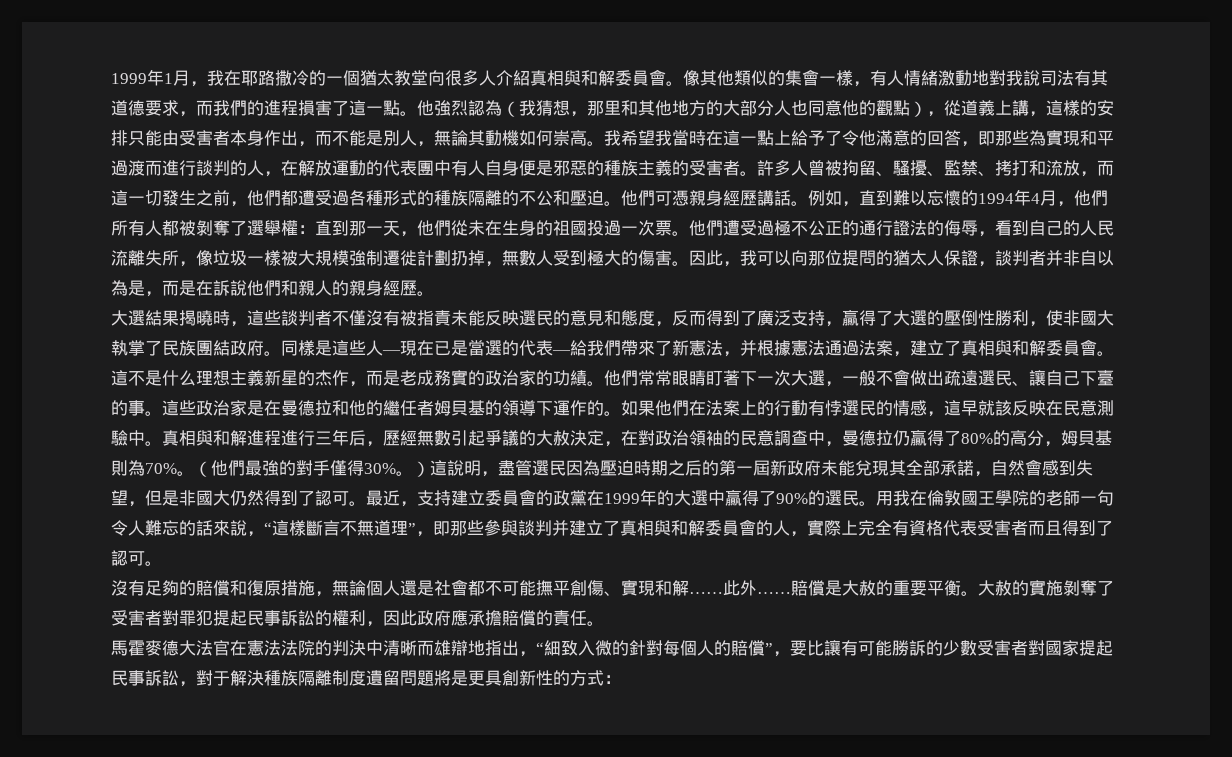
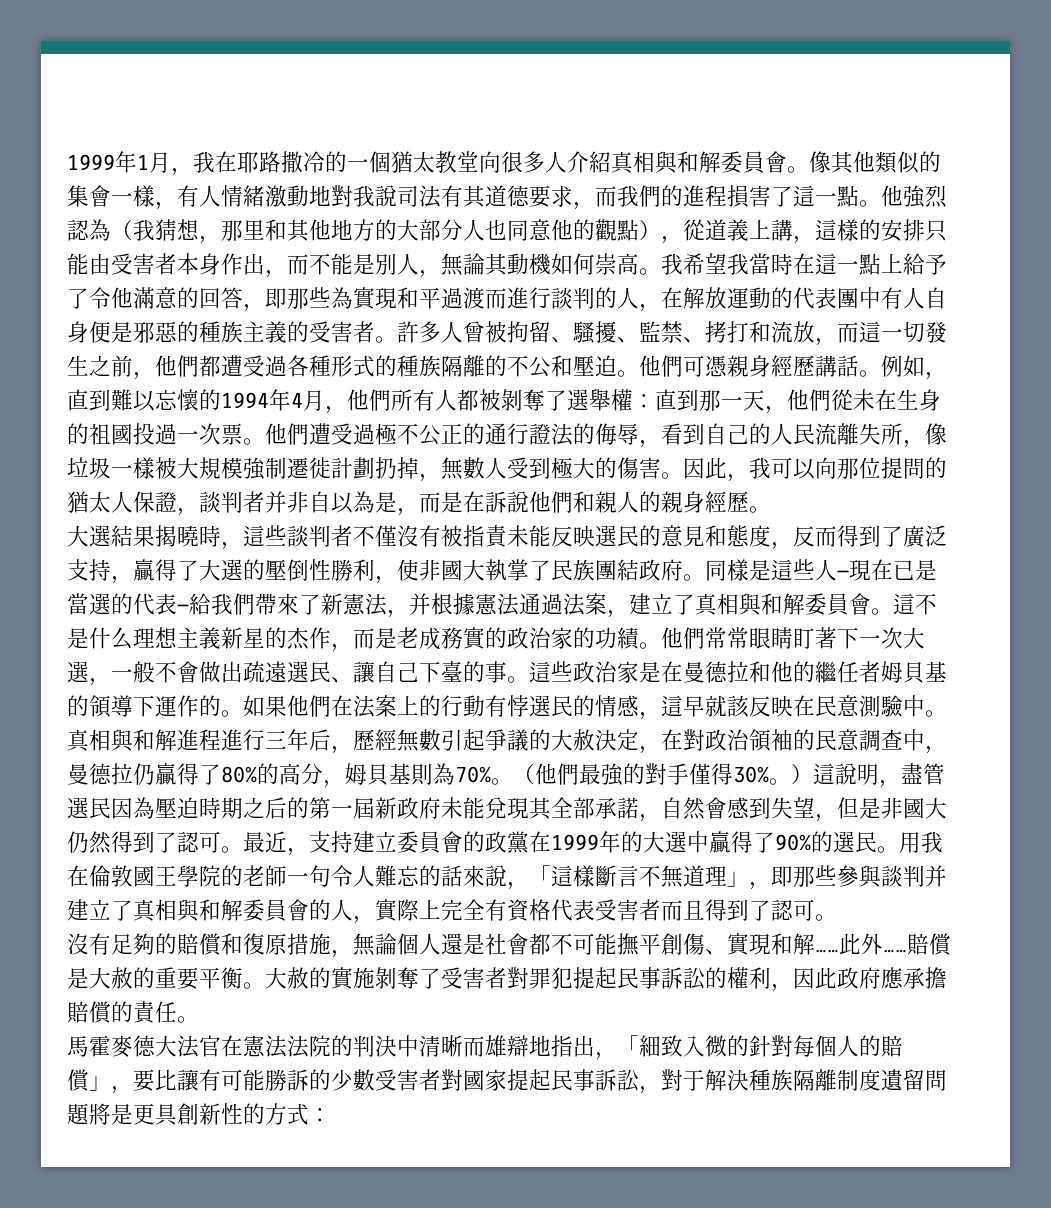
[264,522,272,534] “ -> [529,865,551,884] 「
[408,523,416,534] ” -> [727,871,749,887] 」
[536,642,544,654] “ -> [617,1035,639,1054] 「
[765,643,773,654] ” -> [89,1075,111,1091] 」

